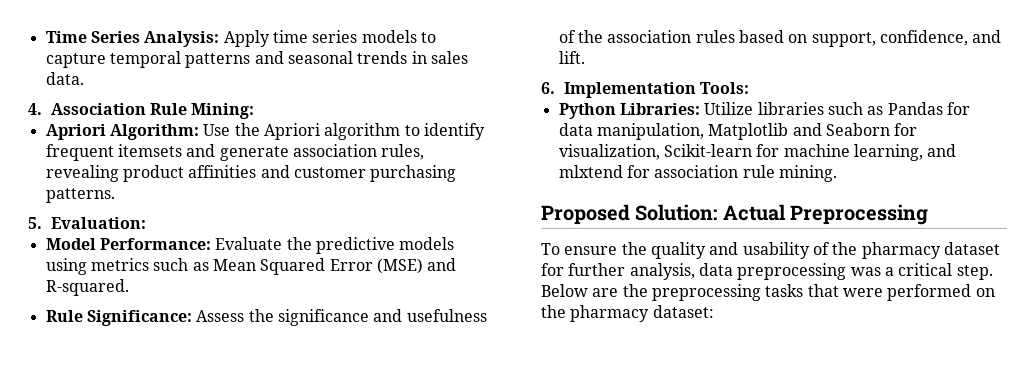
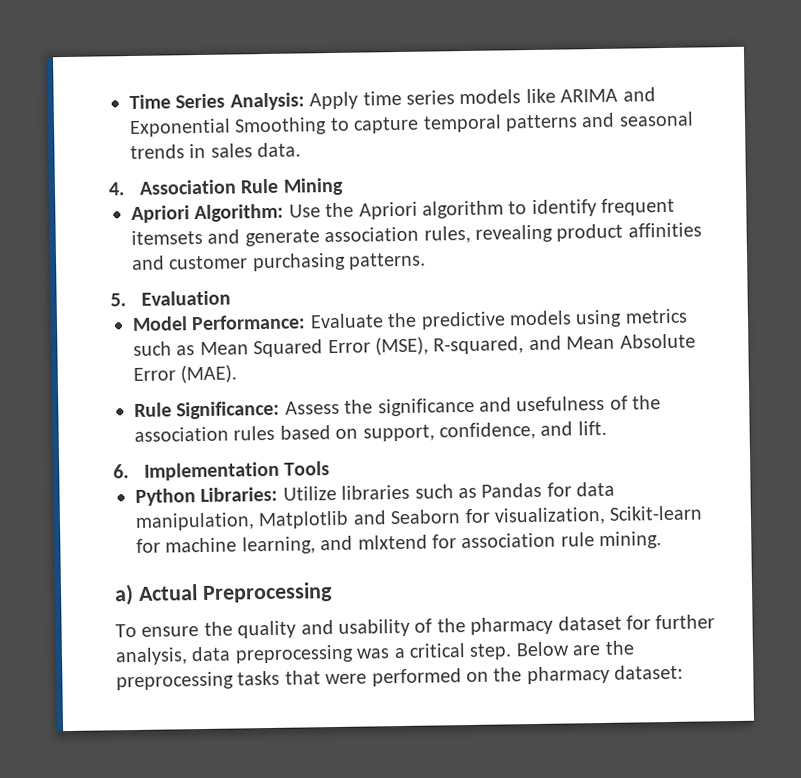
(417, 36) none -> [525,87,656,104] [129,117,328,138] like ARIMA and Exponential Smoothing
[191,103,255,119] Mining: -> [282,177,344,196] Mining
[50,217,146,229] Evaluation: -> [140,290,231,306] Evaluation
[376,258,457,274] [45,279,129,296] (MSE) and R-squared. -> [375,333,696,356] [133,364,238,384] (MSE), R-squared, and Mean Absolute Error (MAE).
[699,82,749,94] Tools: -> [284,461,331,476] Tools
[541,204,718,225] Proposed Solution: -> [114,584,134,606] a)

